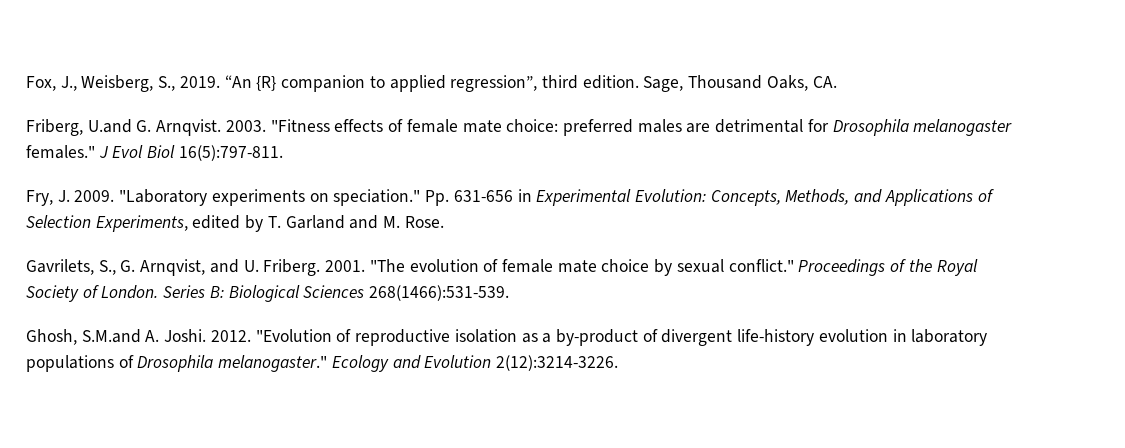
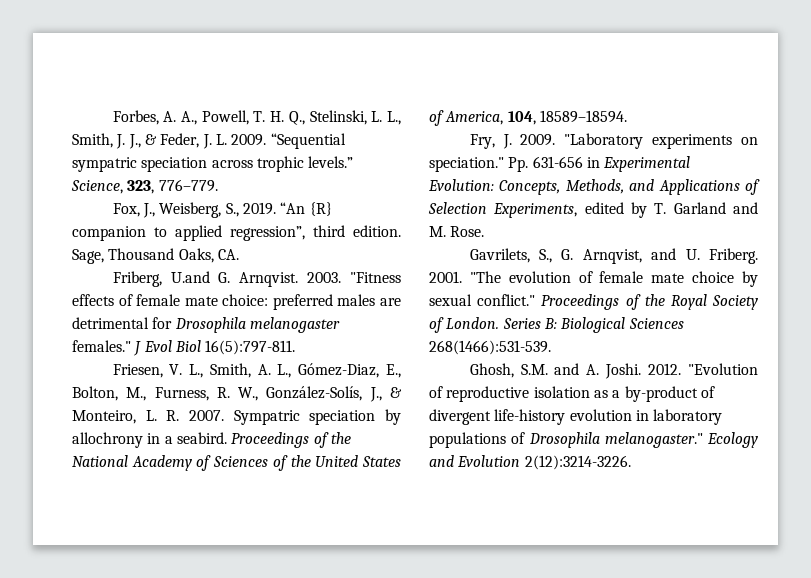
(26, 83) none -> [112,110,401,125] [72,133,346,149] [72,156,354,172] [71,179,218,194] Forbes, A. A., Powell, T. H. Q., Stelinski, L. L., Smith, J. J., & Feder, J. L. 2009. “Sequential sympatric speciation across trophic levels.” Science, 323, 776–779. //
(283, 153) none -> [112,363,401,378] [72,386,402,402] [72,409,402,425] [72,432,351,448] [72,455,402,471] [429,110,627,126] // Friesen, V. L., Smith, A. L., Gómez-Diaz, E., Bolton, M., Furness, R. W., González-Solís, J., & Monteiro, L. R. 2007. Sympatric speciation by allochrony in a seabird. Proceedings of the National Academy of Sciences of the United States of America, 104, 18589–18594.
[81,329,141,343] S.M.and -> [520,363,580,375] S.M. and

